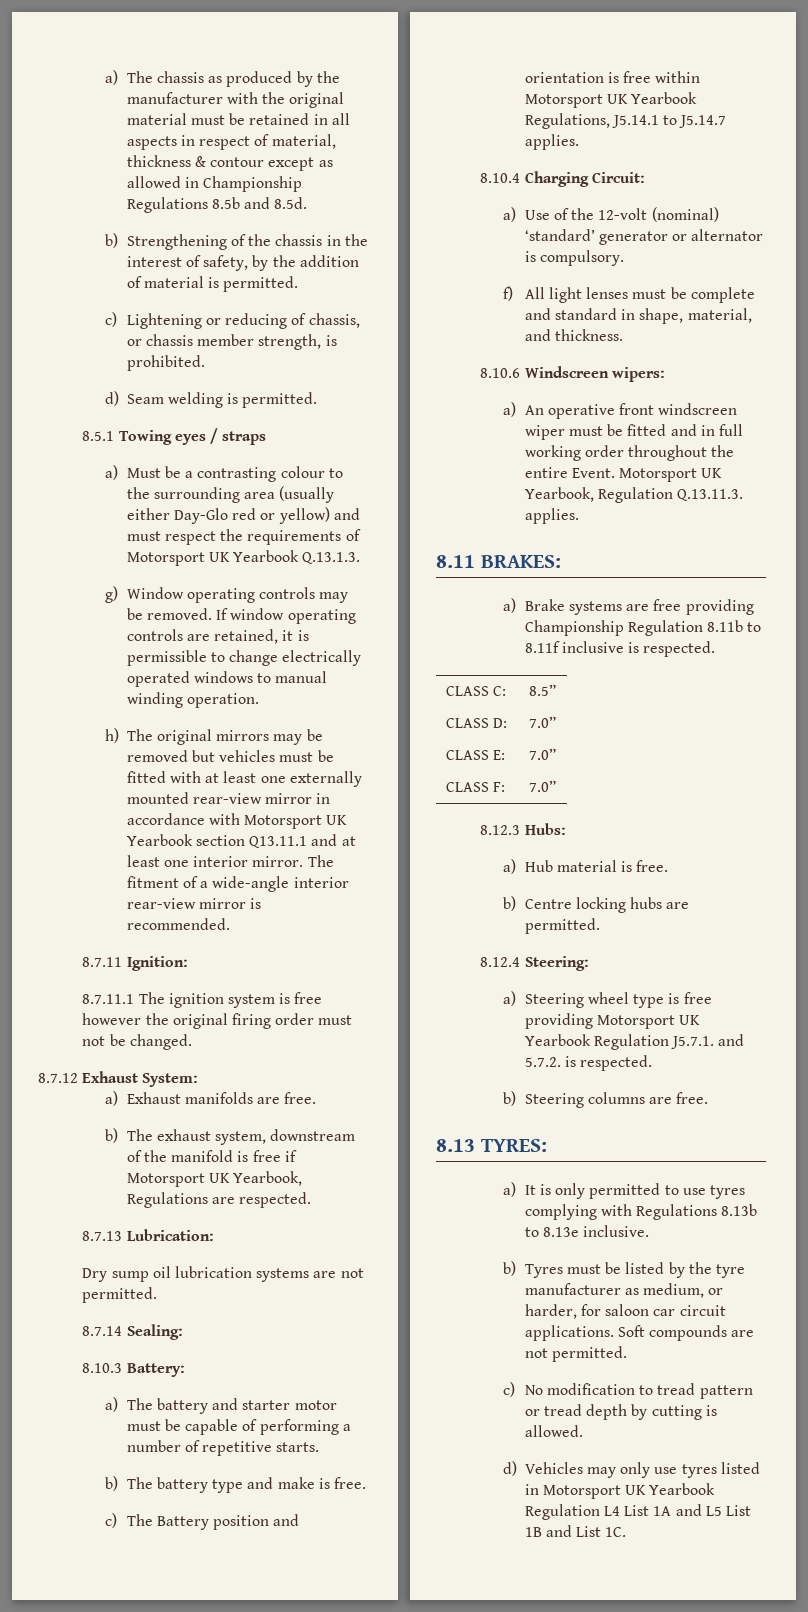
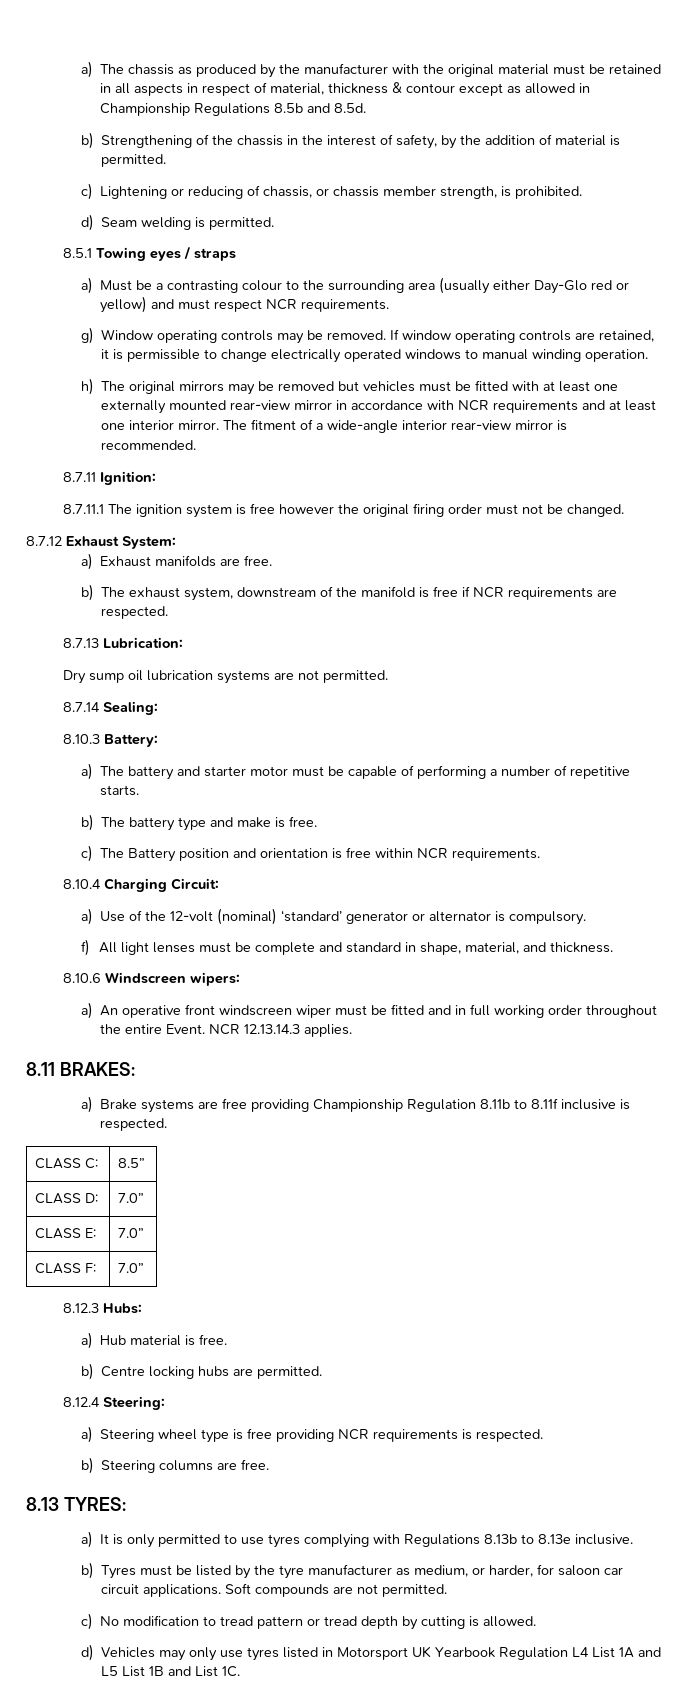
[220,529,361,545] [126,550,361,566] the requirements of Motorsport UK Yearbook Q.13.1.3. -> [266,299,390,312] NCR requirements.
[244,815,348,829] [126,834,308,848] Motorsport UK Yearbook section Q13.11.1 -> [458,400,579,413] NCR requirements
[126,1171,303,1187] [126,1192,208,1208] Motorsport UK Yearbook, Regulations -> [473,587,594,600] NCR requirements
[524,92,698,108] [524,113,727,129] [524,134,579,150] Motorsport UK Yearbook Regulations, J5.14.1 to J5.14.7 applies. -> [417,848,541,861] NCR requirements.
[619,468,723,482] [524,487,744,503] Motorsport UK Yearbook, Regulation Q.13.11.3. -> [209,1024,301,1035] NCR 12.13.14.3
[597,1015,701,1029] [524,1034,745,1050] [524,1057,561,1067] Motorsport UK Yearbook Regulation J5.7.1. and 5.7.2. -> [338,1429,459,1442] NCR requirements

